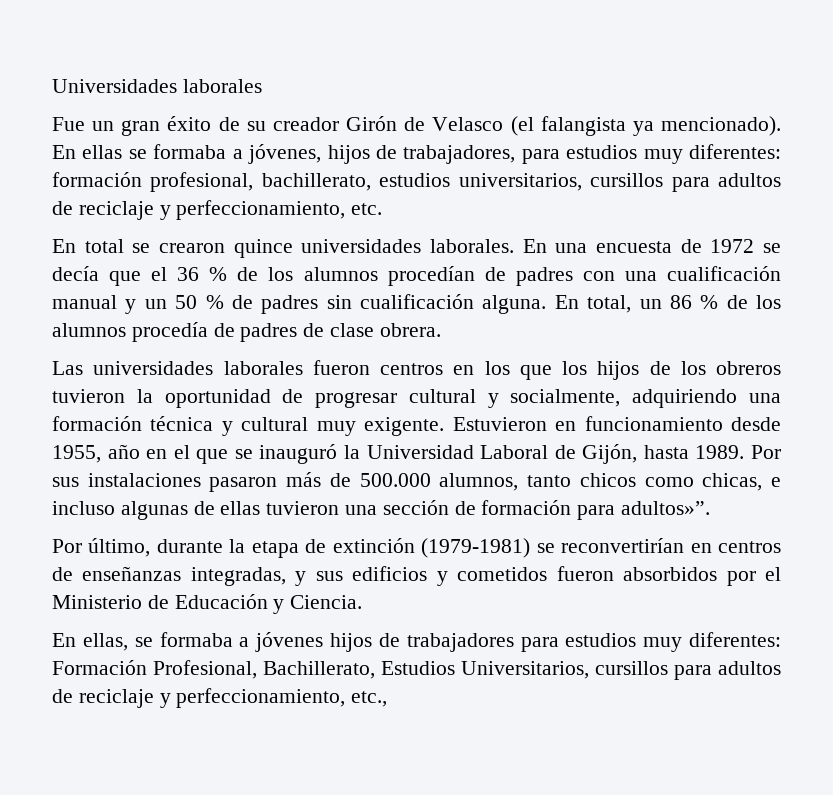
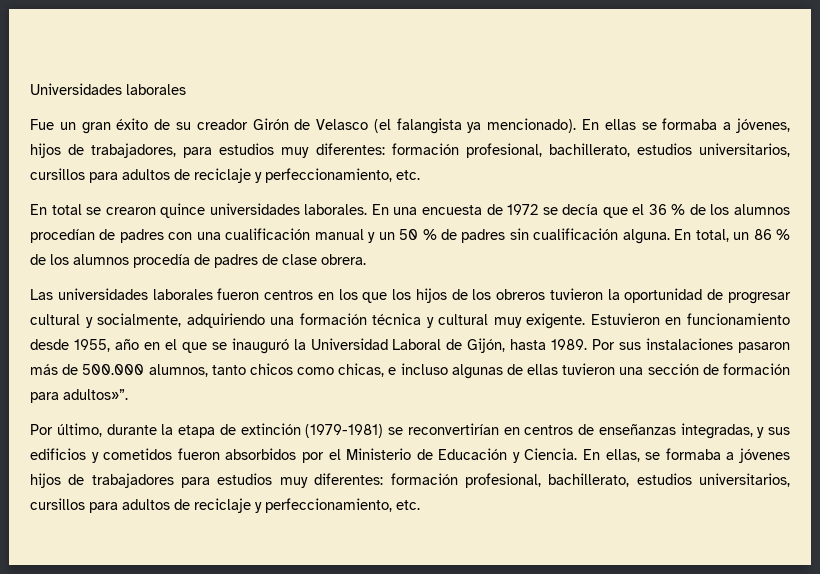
(363, 602) // -> (578, 454) none
[52,660,781,680] [52,688,388,708] Formación Profesional, Bachillerato, Estudios Universitarios, cursillos para adultos de reciclaje y perfeccionamiento, etc., -> [390,473,791,488] [30,498,420,513] formación profesional, bachillerato, estudios universitarios, cursillos para adultos de reciclaje y perfeccionamiento, etc.

